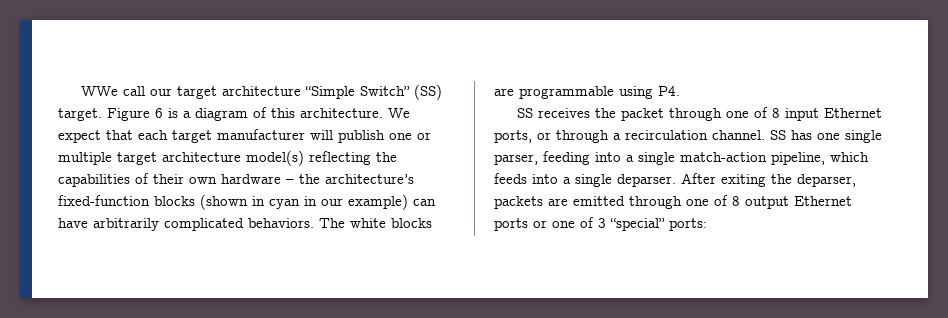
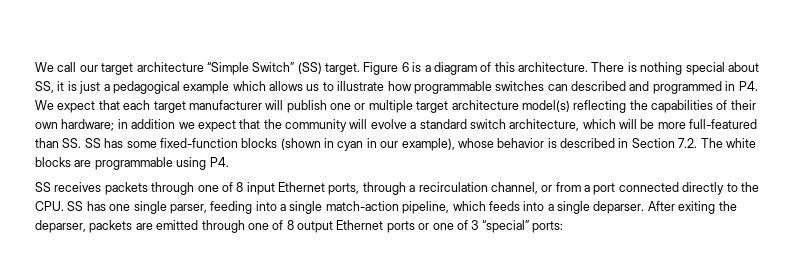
[80,86,118,96] WWe -> [35,62,54,72] We
(383, 113) none -> [591,62,759,75] [35,81,758,94] There is nothing special about SS, it is just a pedagogical example which allows us to illustrate how programmable switches can described and programmed in P4.
[221,174,414,184] hardware – the architecture’s -> [61,119,758,132] [35,138,157,148] hardware; in addition we expect that the community will evolve a standard switch architecture, which will be more full-featured than SS. SS has some
[348,194,436,210] [58,218,314,231] example) can have arbitrarily complicated behaviors. -> [401,138,698,151] example), whose behavior is described in Section 7.2.
[594,108,664,121] the packet -> [104,182,148,195] packets
[537,132,551,140] or -> (360, 189) none
[712,130,765,140] channel. -> [490,182,759,195] [35,201,64,211] channel, or from a port connected directly to the CPU.

